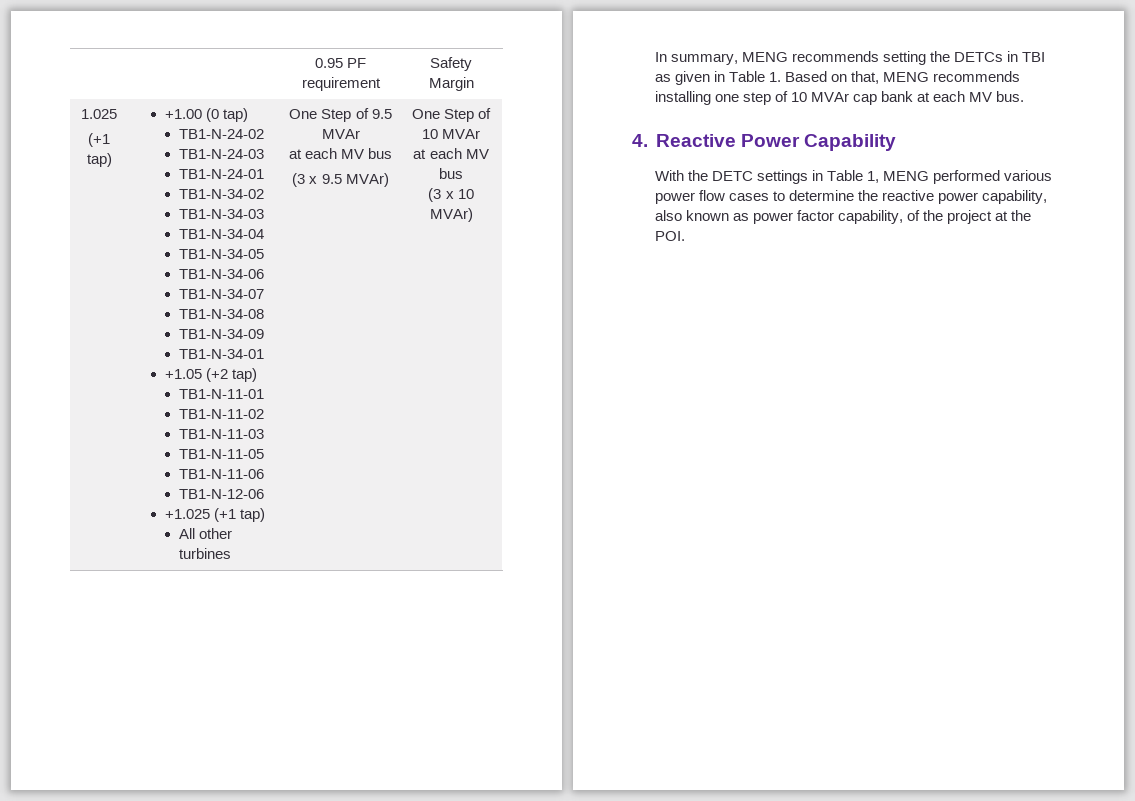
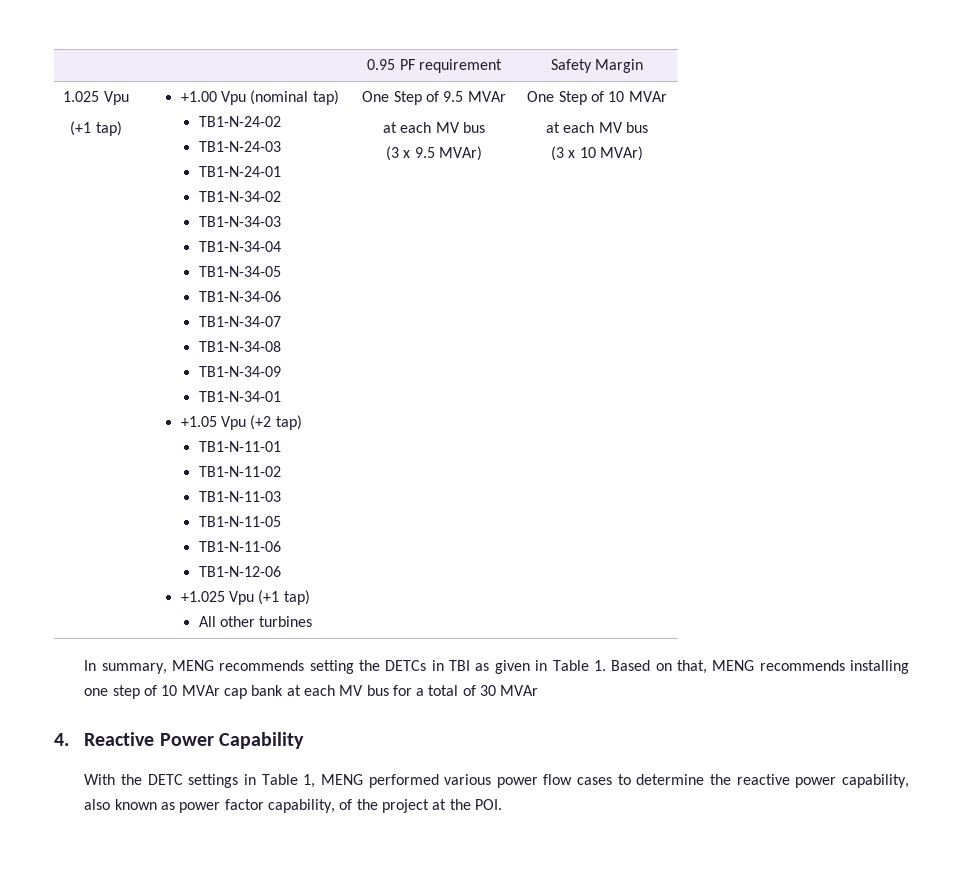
(117, 114) none -> [103,91,129,105] Vpu
[205,108,219,122] (0 -> [220,90,309,105] Vpu (nominal
(202, 374) none -> [220,416,246,430] Vpu
(210, 514) none -> [228,591,254,605] Vpu
[996,91,1025,102] bus. -> [366,685,539,696] bus for a total of 30 MVAr

